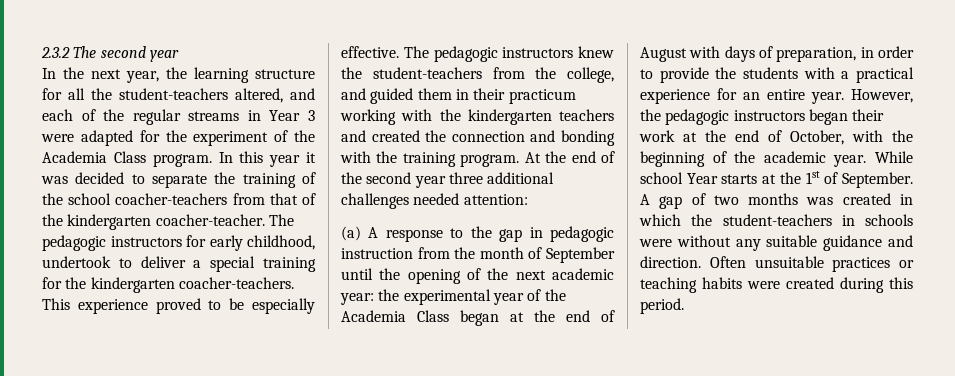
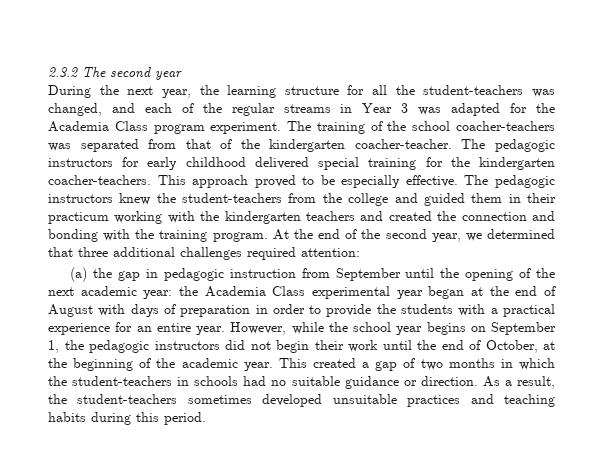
[42,68,56,79] In -> [48,85,91,98] During
[235,88,283,103] altered, -> [532,89,555,97] [48,103,102,116] was changed,
[41,134,74,142] were -> [418,107,442,115] was
[193,130,315,146] [42,151,316,167] [41,172,236,188] experiment of the Academia Class program. In this year it was decided to separate the -> [48,121,312,134] Academia Class program experiment. The
(228, 199) none -> [48,139,139,152] was separated
[247,235,315,250] [42,256,202,268] childhood, undertook to deliver a -> [185,157,309,169] childhood delivered
[77,299,148,314] experience -> [192,175,249,188] approach
[567,67,614,83] college, -> [348,193,389,206] college
[414,176,446,188] year -> [431,229,555,242] [48,247,73,257] year, we determined that
[413,193,460,205] needed -> [247,247,296,260] required
[368,227,464,242] A response to -> (88, 274) none
[454,247,543,259] the month of -> (330, 273) none
[403,289,566,305] [341,310,449,322] experimental year of the Academia Class -> [204,286,423,299] Academia Class experimental year
[776,47,857,62] preparation, -> [180,305,251,317] preparation
[640,109,848,125] the pedagogic instructors began -> [291,322,556,335] [48,340,309,353] while the school year begins on September 1, the pedagogic instructors did not begin
[683,132,697,142] at -> [382,340,412,350] until
[852,130,883,142] with -> [543,341,555,350] at
[875,151,913,163] [640,171,913,188] [640,194,650,205] While school Year starts at the 1st of September. A -> [278,358,370,368] This created a
[806,193,891,205] was created -> (495, 363) none
[639,235,913,251] [640,256,746,268] were without any suitable guidance and direction. Often -> [243,376,555,389] [48,394,323,407] had no suitable guidance or direction. As a result, the student-teachers sometimes developed
[899,260,914,268] or -> [470,394,494,404] and
[747,277,834,289] were created -> (86, 417) none

